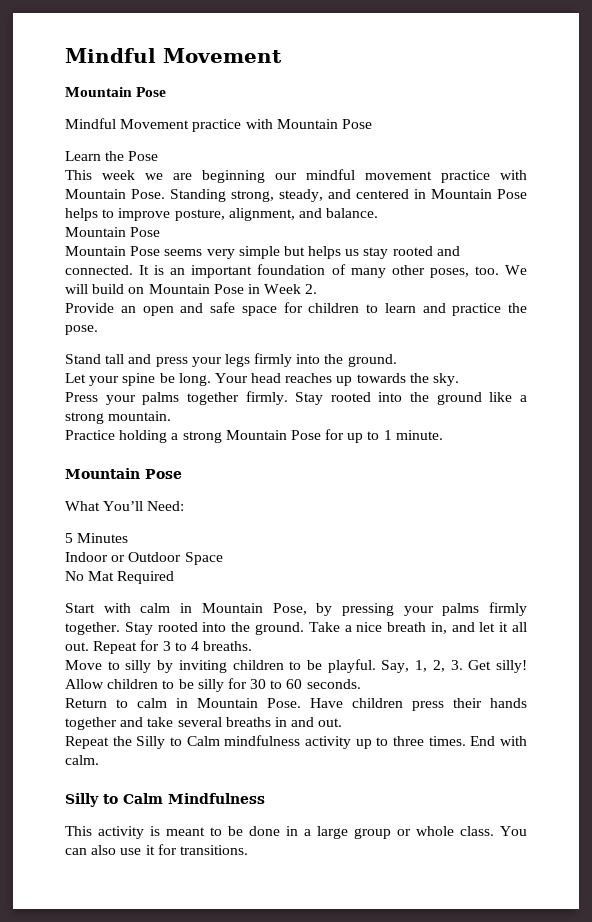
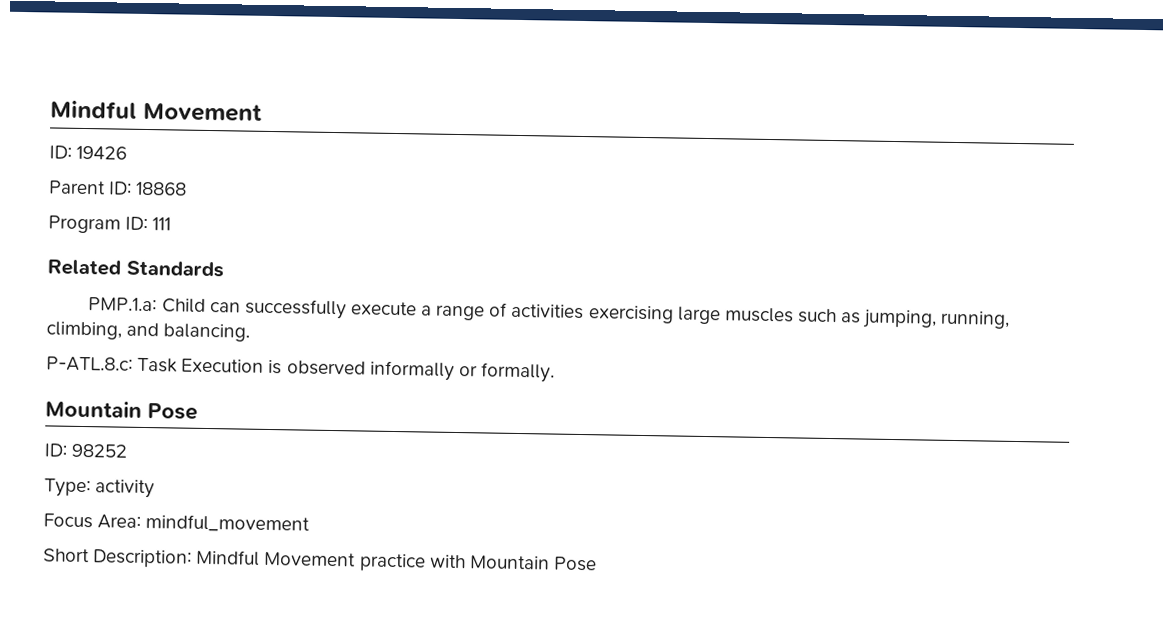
[65,87,167,97] Mountain Pose // -> [49,145,128,160] [48,180,188,196] [48,215,172,234] [47,259,224,278] [88,297,1011,329] [46,321,251,342] [46,356,555,383] [45,400,198,420] [44,443,128,458] [44,478,156,499] [43,513,311,533] [43,548,193,568] ID: 19426 // Parent ID: 18868 // Program ID: 111 // Related Standards // PMP.1.a: Child can successfully execute a range of activities exercising large muscles such as jumping, running, climbing, and balancing. // P-ATL.8.c: Task Execution is observed informally or formally. // Mountain Pose // ID: 98252 // Type: activity // Focus Area: mindful_movement // Short Description:
[65,151,159,161] [65,169,527,183] [65,189,527,202] [65,208,379,221] [65,227,161,237] [65,246,460,259] [65,264,527,278] [65,284,318,294] [65,302,527,316] [65,325,98,335] [65,353,397,367] [65,373,460,386] [65,391,527,405] [65,411,172,424] [65,429,443,443] [65,468,182,479] [65,501,185,511] [65,533,129,543] [65,552,223,565] [65,571,175,584] [65,602,527,616] [65,622,527,635] [65,640,253,654] [65,659,527,673] [65,678,361,692] [65,698,527,711] [65,717,343,730] [65,735,528,749] [65,755,99,765] [65,793,265,807] [65,826,527,839] [65,844,248,855] // Learn the Pose // This week we are beginning our mindful movement practice with Mountain Pose. Standing strong, steady, and centered in Mountain Pose helps to improve posture, alignment, and balance. // Mountain Pose // Mountain Pose seems very simple but helps us stay rooted and connected. It is an important foundation of many other poses, too. We will build on Mountain Pose in Week 2. // Provide an open and safe space for children to learn and practice the pose. // Stand tall and press your legs firmly into the ground. // Let your spine be long. Your head reaches up towards the sky. // Press your palms together firmly. Stay rooted into the ground like a strong mountain. // Practice holding a strong Mountain Pose for up to 1 minute. // Mountain Pose // What You’ll Need: // 5 Minutes // Indoor or Outdoor Space // No Mat Required // Start with calm in Mountain Pose, by pressing your palms firmly together. Stay rooted into the ground. Take a nice breath in, and let it all out. Repeat for 3 to 4 breaths. // Move to silly by inviting children to be playful. Say, 1, 2, 3. Get silly! Allow children to be silly for 30 to 60 seconds. // Return to calm in Mountain Pose. Have children press their hands together and take several breaths in and out. // Repeat the Silly to Calm mindfulness activity up to three times. End with calm. // Silly to Calm Mindfulness // This activity is meant to be done in a large group or whole class. You can also use it for transitions. -> (597, 564) none

